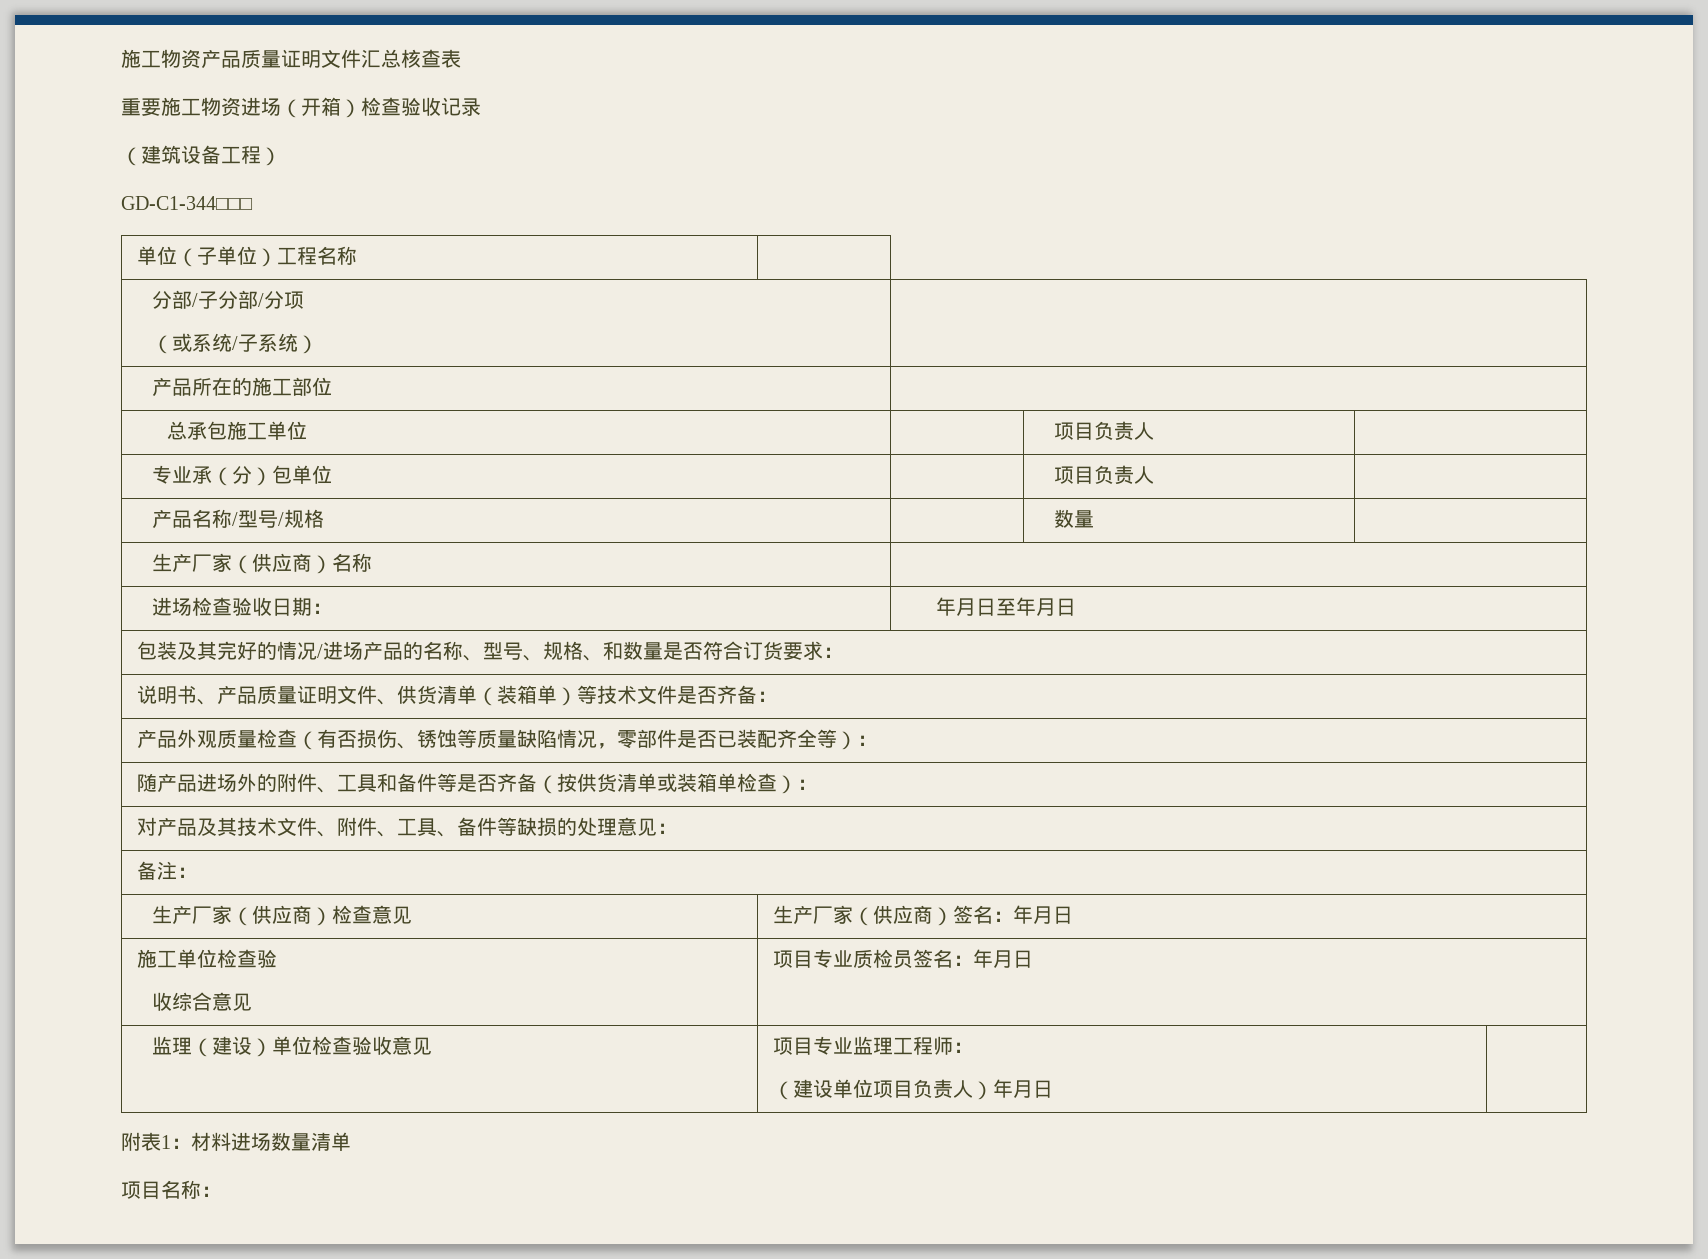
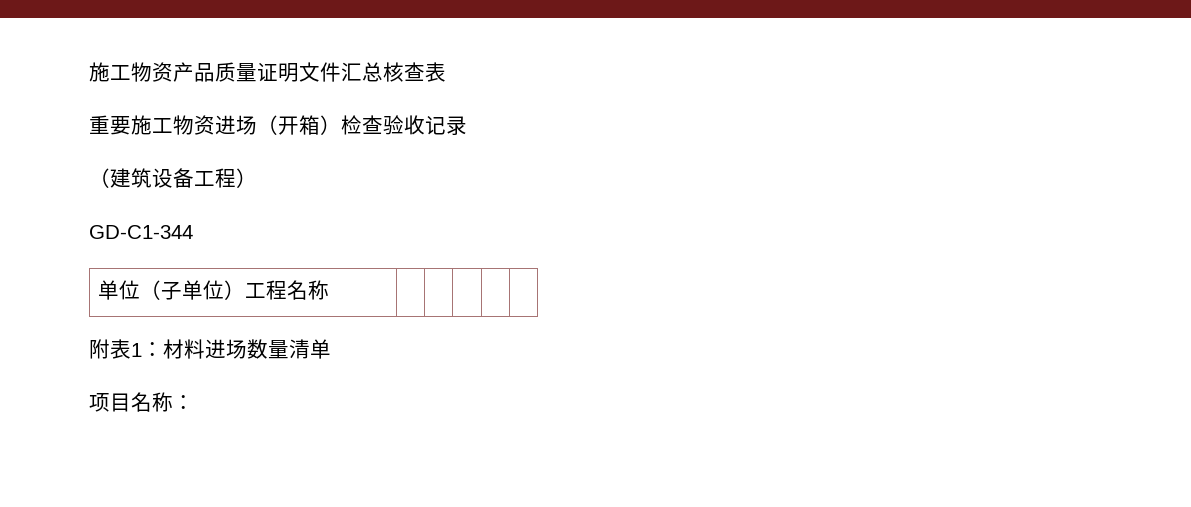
[121,196,253,210] GD-C1-344□□□ -> [89,225,193,239] GD-C1-344
[151,290,304,309] [151,333,318,354] [151,377,332,396] [166,421,307,440] [1053,421,1154,441] [151,465,332,486] [1053,465,1154,485] [151,509,324,528] [1053,509,1094,528] [151,553,372,574] [151,597,332,616] [935,597,1076,616] [136,641,843,661] [136,685,777,706] [136,729,877,750] [136,773,817,794] [136,817,677,837] [136,861,197,880] [151,905,412,926] [772,905,1073,926] [136,949,277,968] [151,992,252,1011] [772,949,1033,969] [151,1036,432,1057] [772,1036,973,1055] [772,1079,1053,1100] // 分部/子分部/分项 // （或系统/子系统） | // 产品所在的施工部位 | // 总承包施工单位 | | 项目负责人 | // 专业承（分）包单位 | | 项目负责人 | // 产品名称/型号/规格 | | 数量 | // 生产厂家（供应商）名称 | // 进场检查验收日期： | 年月日至年月日 // 包装及其完好的情况/进场产品的名称、型号、规格、和数量是否符合订货要求： // 说明书、产品质量证明文件、供货清单（装箱单）等技术文件是否齐备： // 产品外观质量检查（有否损伤、锈蚀等质量缺陷情况，零部件是否已装配齐全等）： // 随产品进场外的附件、工具和备件等是否齐备（按供货清单或装箱单检查）： // 对产品及其技术文件、附件、工具、备件等缺损的处理意见： // 备注： // 生产厂家（供应商）检查意见 | 生产厂家（供应商）签名：年月日 // 施工单位检查验 // 收综合意见 | 项目专业质检员签名：年月日 // 监理（建设）单位检查验收意见 | 项目专业监理工程师： // （建设单位项目负责人）年月日 -> (329, 290) | | |

